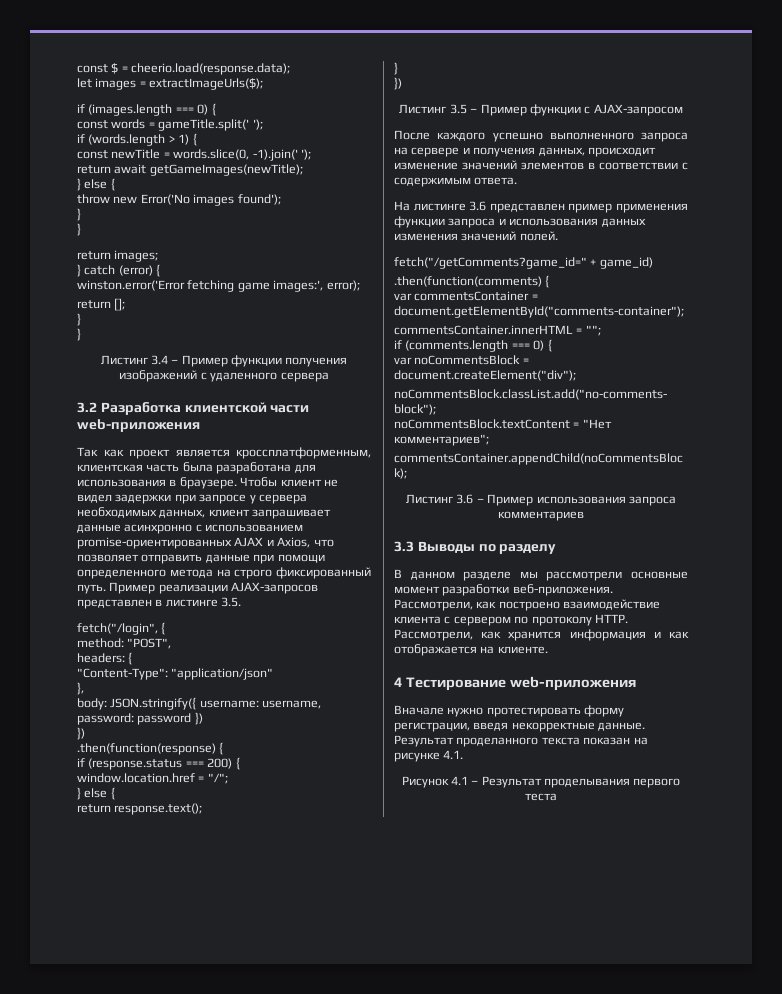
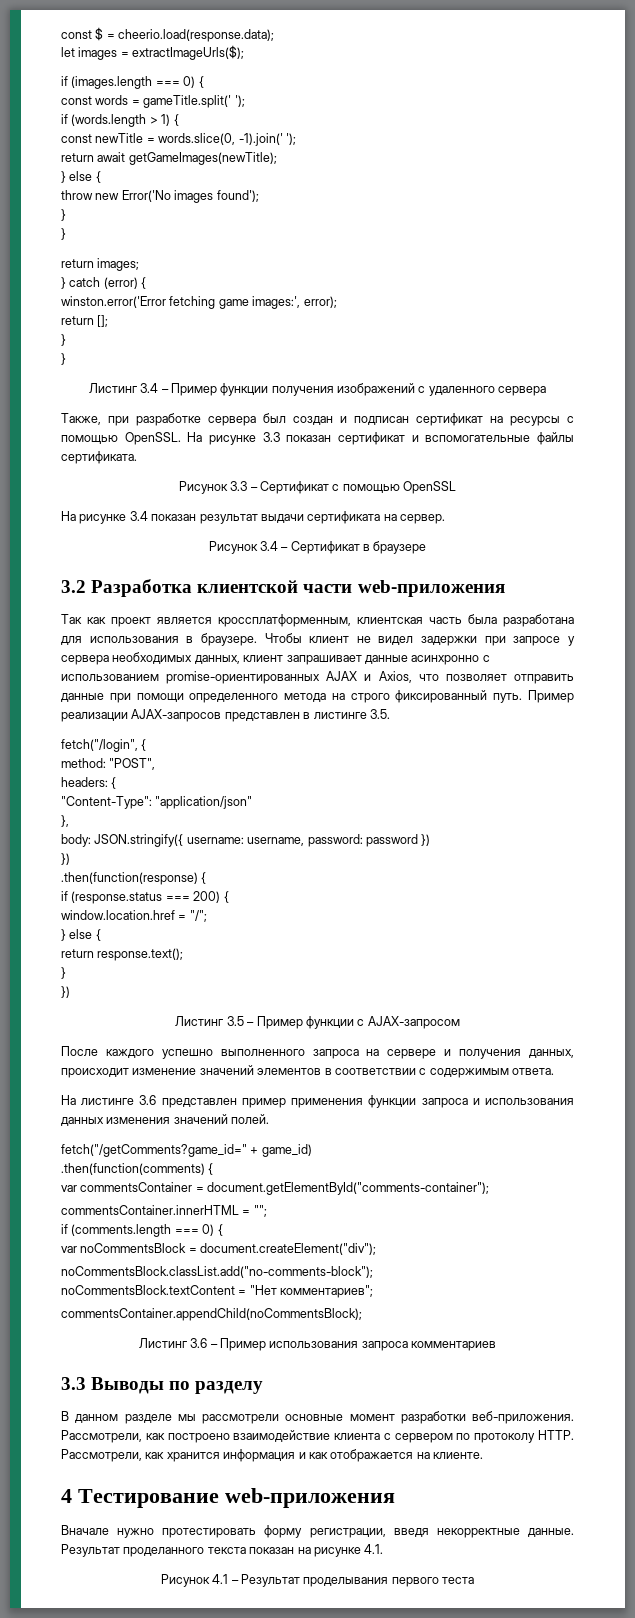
(329, 377) none -> [61,413,574,426] [61,432,574,445] [61,451,137,464] [178,481,457,494] [61,511,445,524] [208,541,427,554] // Также, при разработке сервера был создан и подписан сертификат на ресурсы с помощью OpenSSL. На рисунке 3.3 показан сертификат и вспомогательные файлы сертификата. // Рисунок 3.3 – Сертификат с помощью OpenSSL // На рисунке 3.4 показан результат выдачи сертификата на сервер. // Рисунок 3.4 – Сертификат в браузере

